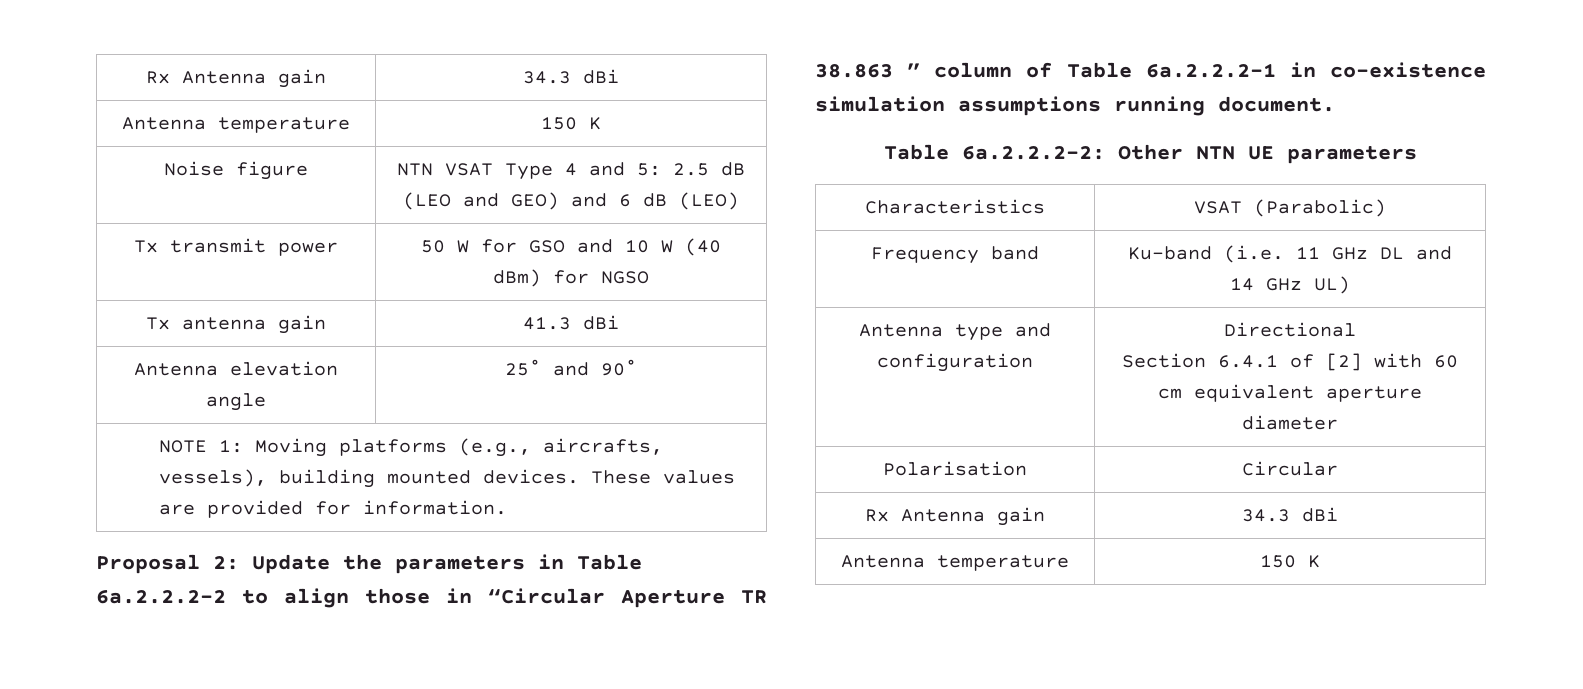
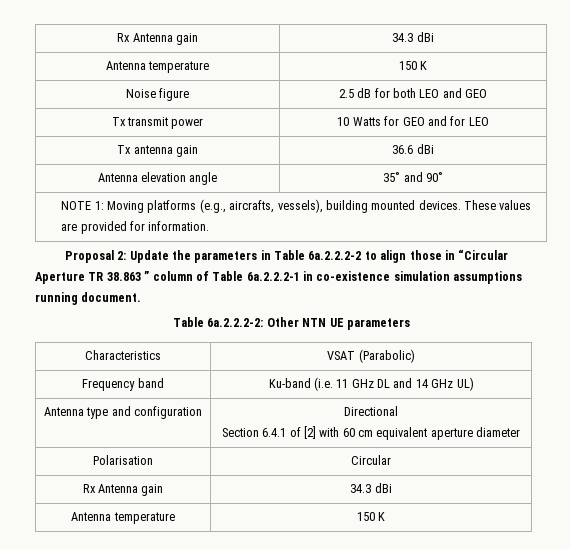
[397,162,745,180] [403,192,739,210] [134,238,338,256] [421,238,721,256] [493,269,649,287] NTN VSAT Type 4 and 5: 2.5 dB (LEO and GEO) and 6 dB (LEO) // Tx transmit power | 50 W for GSO and 10 W (40 dBm) for NGSO -> [338,88,488,98] [111,117,204,129] [337,116,489,126] 2.5 dB for both LEO and GEO // Tx transmit power | 10 Watts for GEO and for LEO
[523,317,571,330] 41.3 -> [392,145,414,154] 36.6
[505,359,541,376] 25˚ -> [383,172,401,182] 35˚

